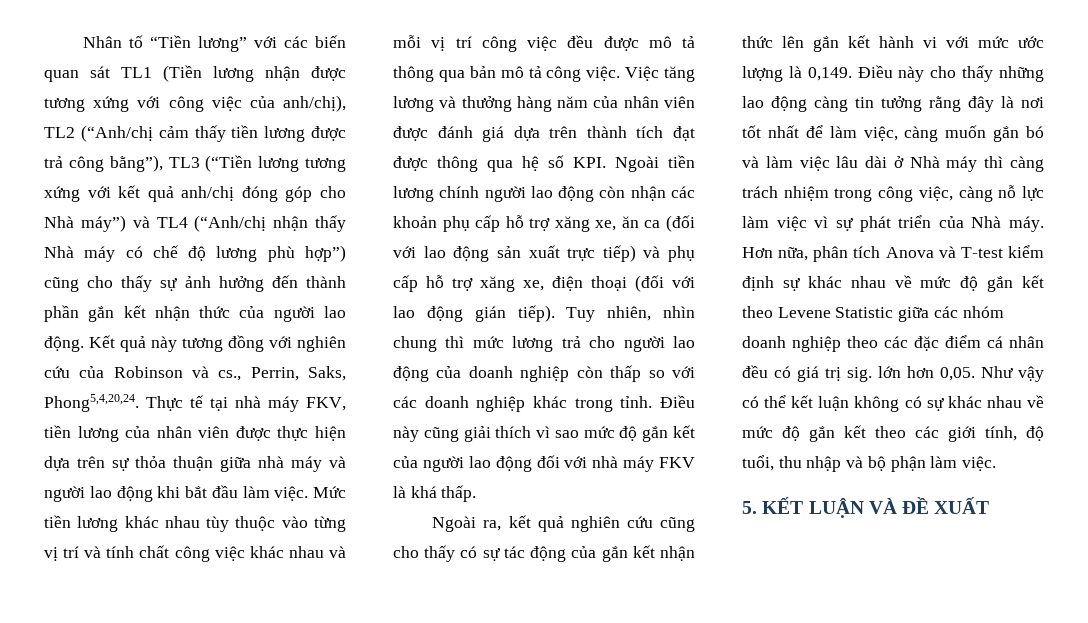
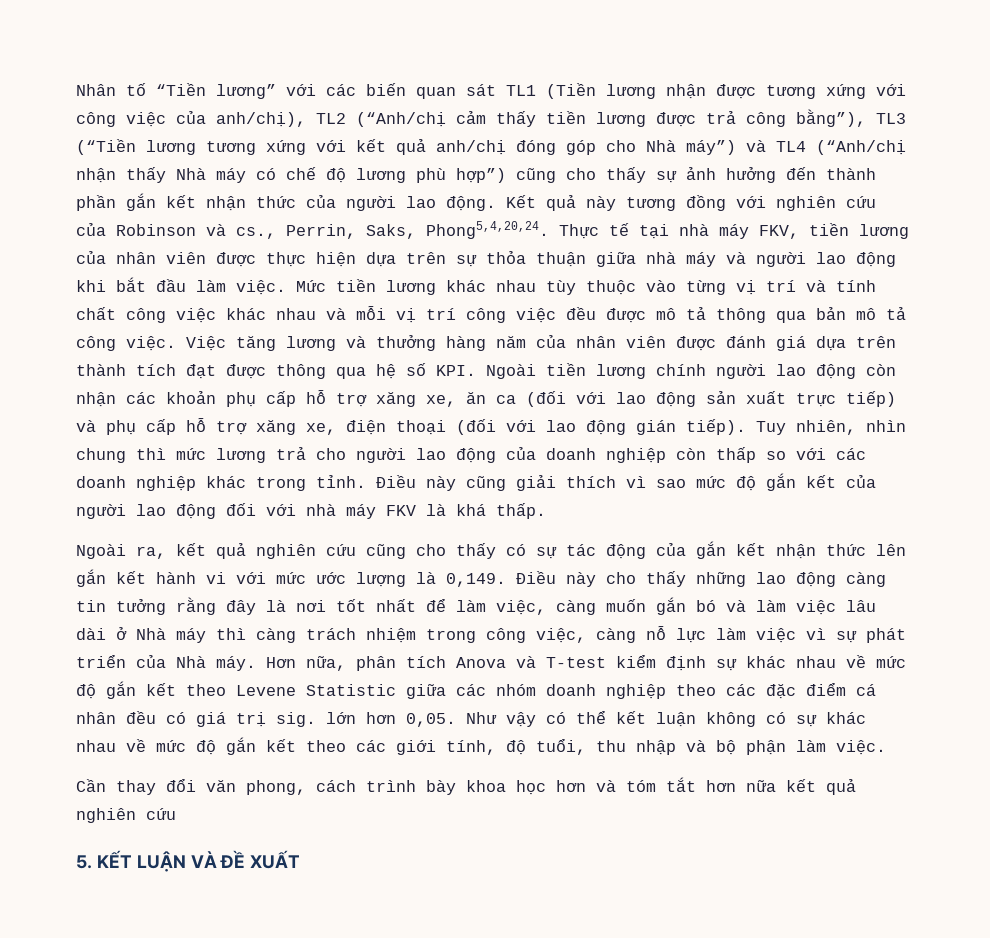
(997, 463) none -> [76,777,856,795] [76,808,176,823] // Cần thay đổi văn phong, cách trình bày khoa học hơn và tóm tắt hơn nữa kết quả nghiên cứu

